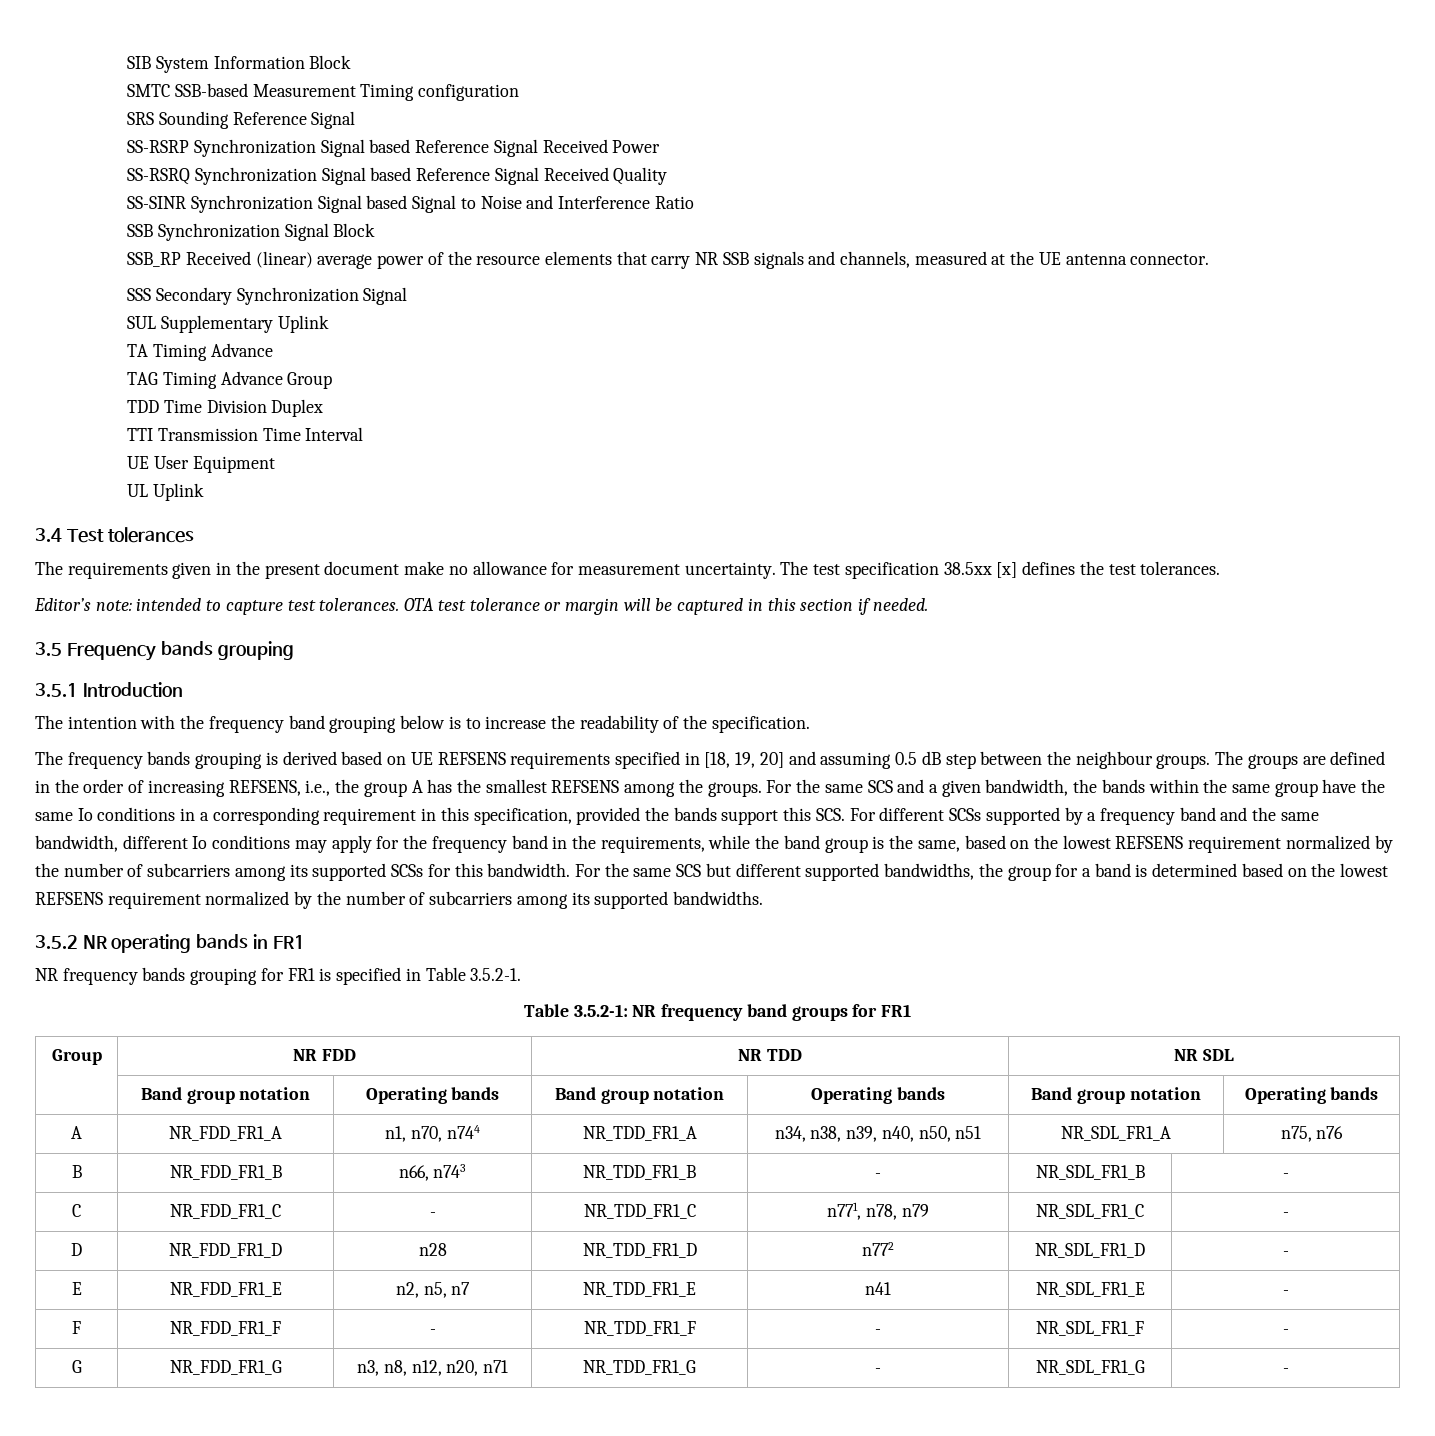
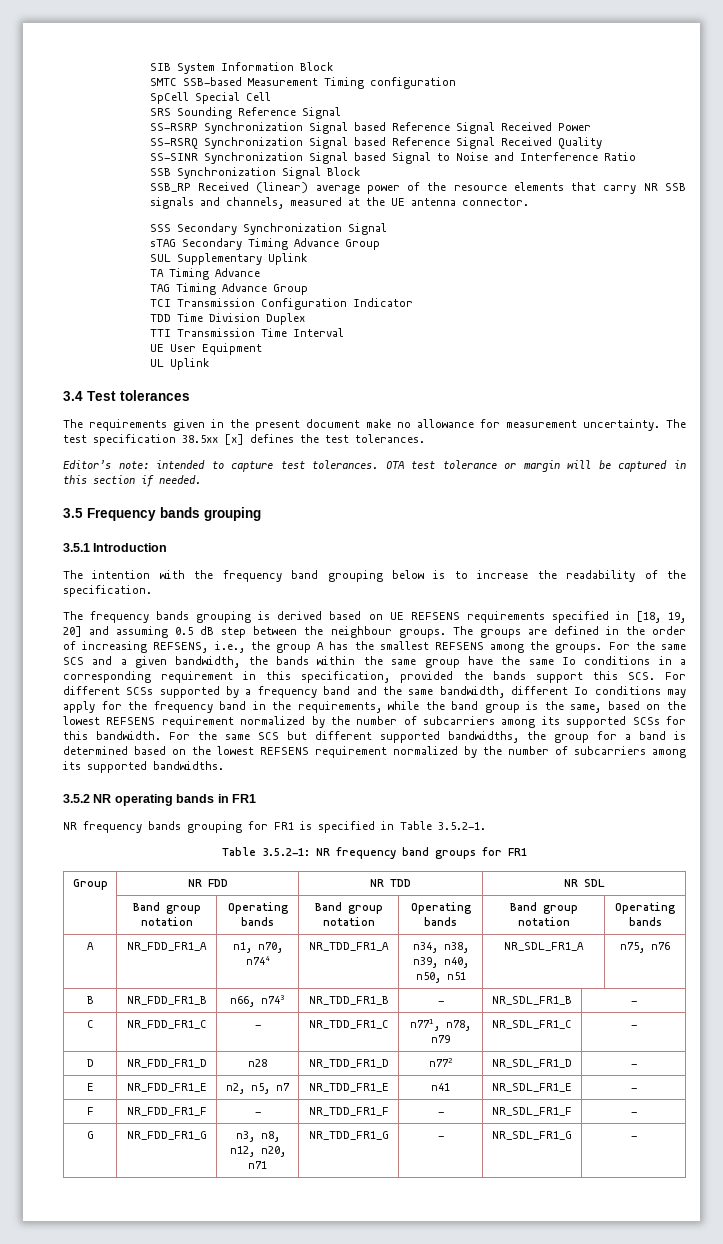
(520, 92) none -> [149,92,271,104] // SpCell Special Cell
(408, 296) none -> [149,238,380,250] // sTAG Secondary Timing Advance Group
(333, 380) none -> [149,298,413,310] // TCI Transmission Configuration Indicator

